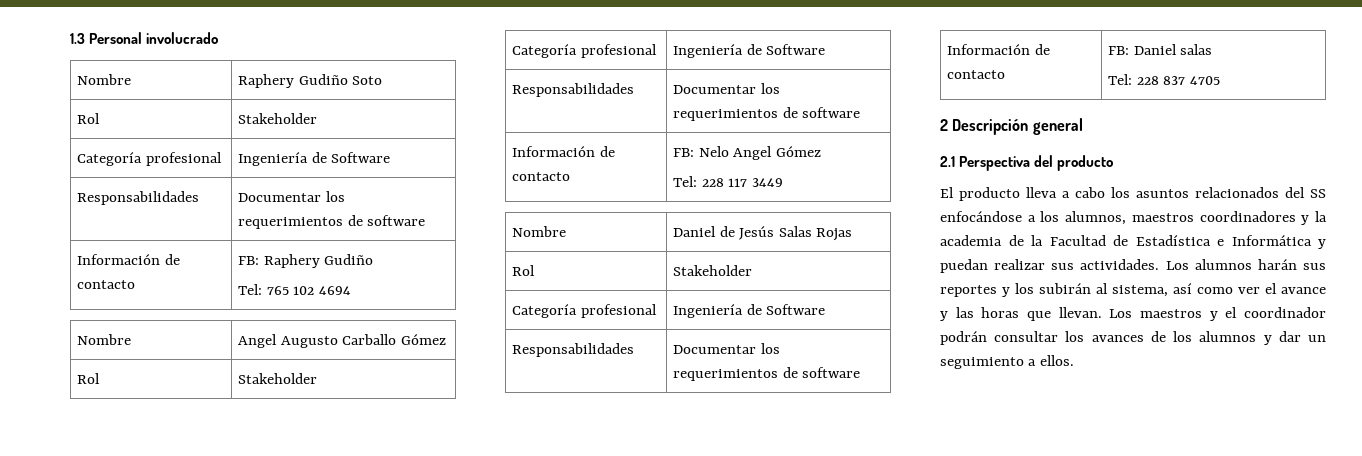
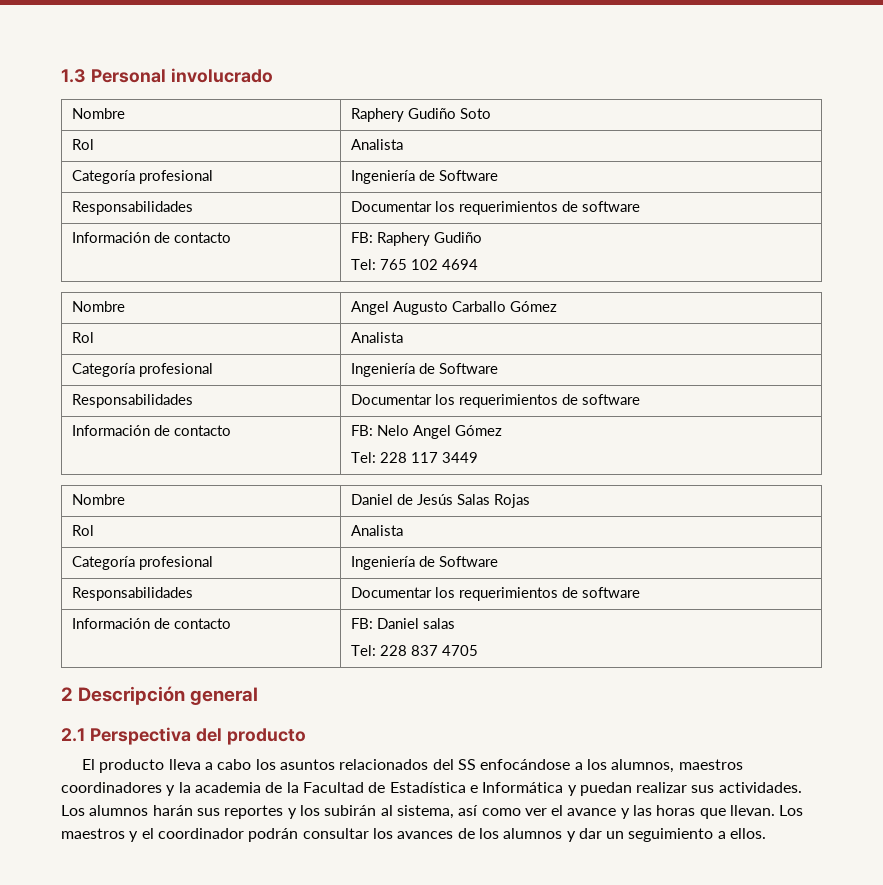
[238,113,318,124] Stakeholder -> [351,139,404,150] Analista
[238,373,318,384] Stakeholder -> [351,332,404,343] Analista
[673,265,753,276] Stakeholder -> [351,525,404,536] Analista

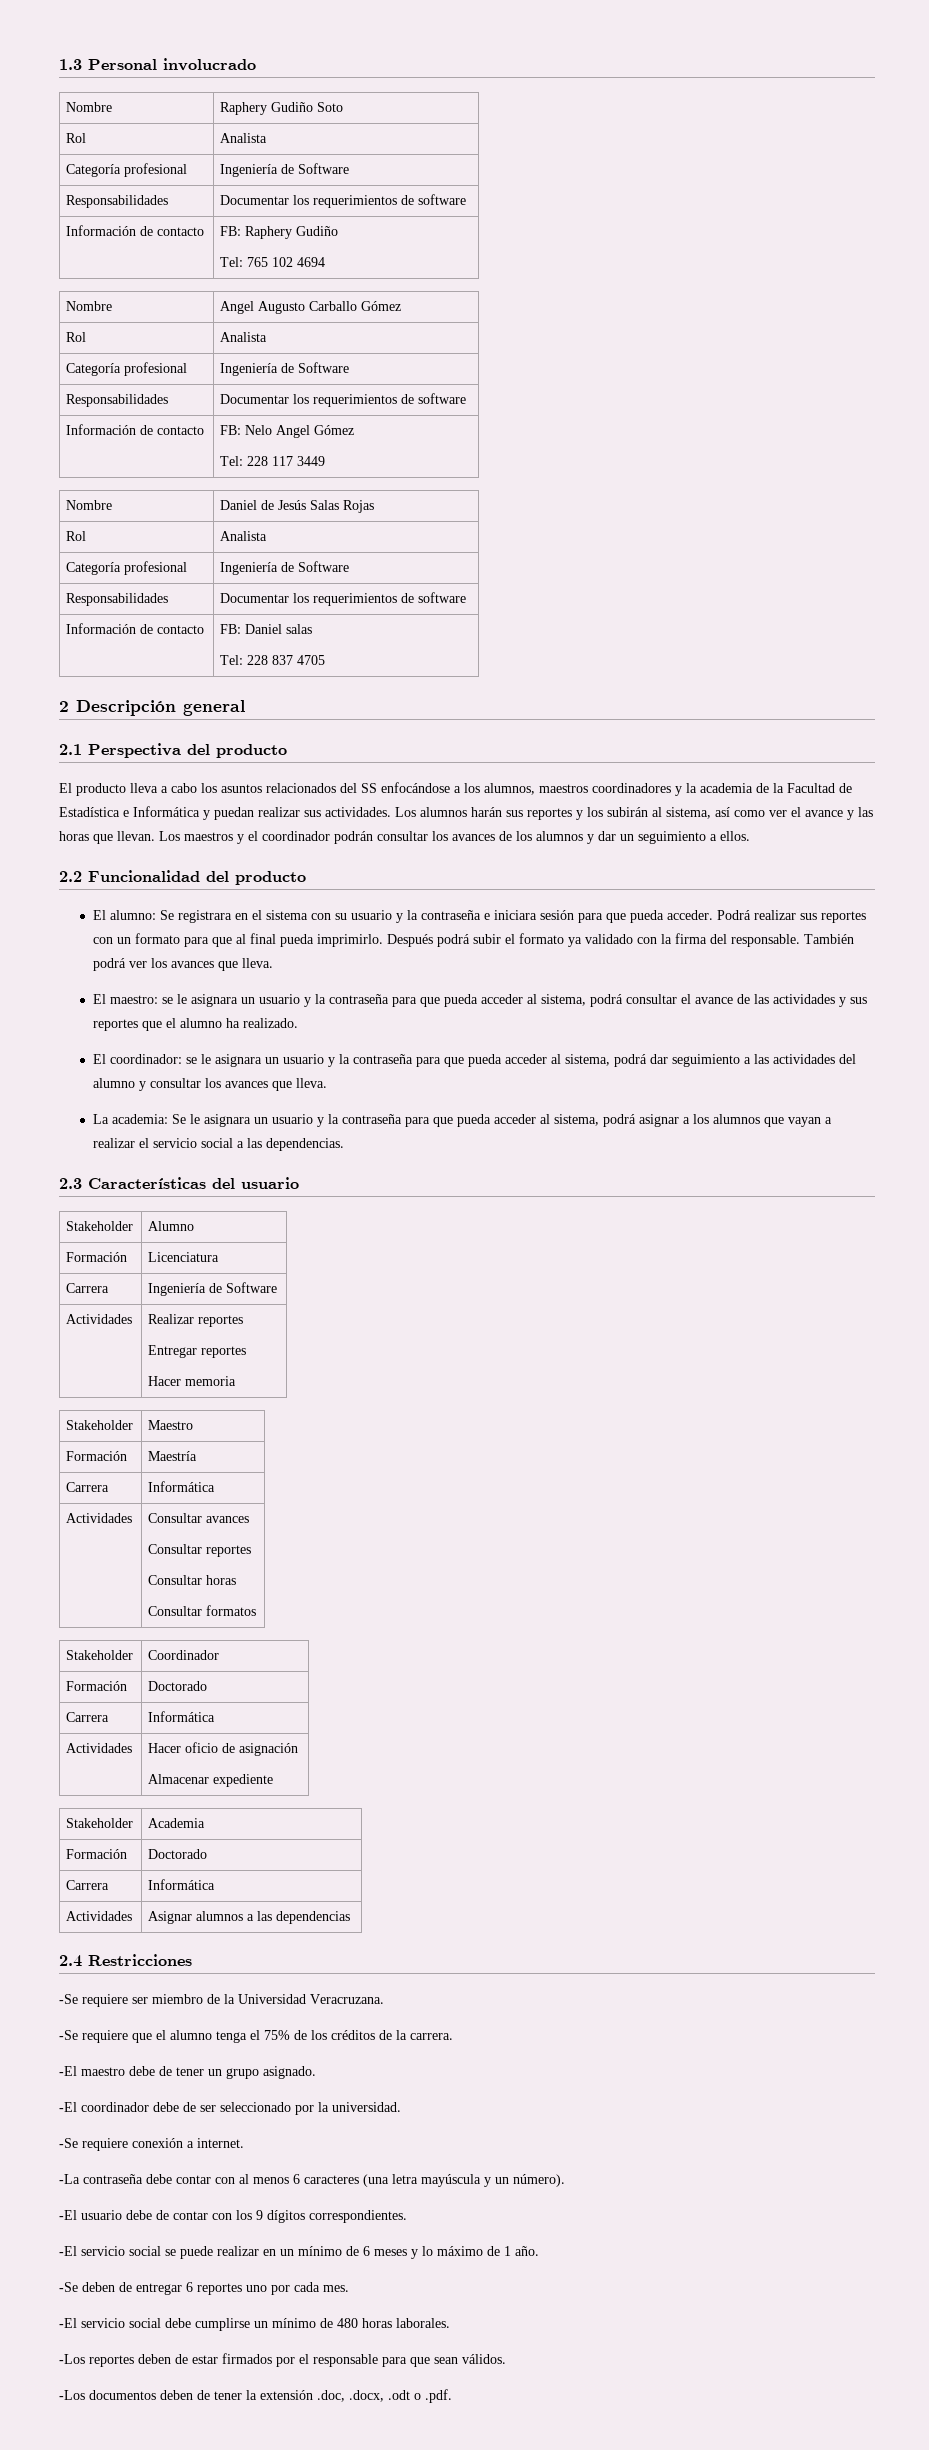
(767, 833) none -> [59,870,306,885] [92,910,866,923] [92,933,854,947] [92,958,273,971] [92,994,867,1007] [92,1018,298,1031] [92,1054,856,1067] [92,1078,327,1091] [92,1114,832,1127] [92,1138,344,1151] [59,1177,299,1189] [66,1221,134,1231] [148,1221,195,1231] [66,1252,128,1262] [148,1252,220,1262] [66,1283,110,1293] [148,1282,278,1296] [66,1314,133,1324] [148,1314,244,1327] [148,1345,247,1358] [148,1376,237,1386] [66,1420,134,1430] [148,1420,194,1430] [66,1451,128,1461] [148,1451,198,1461] [66,1482,110,1492] [148,1481,216,1492] [66,1513,133,1523] [148,1513,250,1523] [148,1544,252,1557] [148,1575,237,1585] [148,1605,257,1616] [66,1650,134,1660] [148,1650,220,1660] [66,1681,128,1691] [148,1681,208,1691] [66,1712,110,1722] [148,1711,216,1722] [66,1743,133,1753] [148,1742,299,1756] [148,1774,274,1787] [66,1818,134,1828] [148,1818,206,1828] [66,1849,128,1859] [148,1849,208,1859] [66,1880,110,1890] [148,1879,216,1890] [66,1911,133,1921] [148,1911,351,1924] [59,1954,192,1967] [59,1994,384,2007] [59,2030,453,2043] [59,2066,316,2079] [59,2102,401,2115] [59,2138,244,2151] [59,2174,565,2187] [59,2210,407,2223] [59,2246,539,2259] [59,2282,349,2295] [59,2318,450,2331] [59,2353,506,2367] [59,2389,452,2403] // 2.2 Funcionalidad del producto // El alumno: Se registrara en el sistema con su usuario y la contraseña e iniciara sesión para que pueda acceder. Podrá realizar sus reportes con un formato para que al final pueda imprimirlo. Después podrá subir el formato ya validado con la firma del responsable. También podrá ver los avances que lleva. // El maestro: se le asignara un usuario y la contraseña para que pueda acceder al sistema, podrá consultar el avance de las actividades y sus reportes que el alumno ha realizado. // El coordinador: se le asignara un usuario y la contraseña para que pueda acceder al sistema, podrá dar seguimiento a las actividades del alumno y consultar los avances que lleva. // La academia: Se le asignara un usuario y la contraseña para que pueda acceder al sistema, podrá asignar a los alumnos que vayan a realizar el servicio social a las dependencias. // 2.3 Características del usuario // Stakeholder | Alumno // Formación | Licenciatura // Carrera | Ingeniería de Software // Actividades | Realizar reportes // Entregar reportes // Hacer memoria // Stakeholder | Maestro // Formación | Maestría // Carrera | Informática // Actividades | Consultar avances // Consultar reportes // Consultar horas // Consultar formatos // Stakeholder | Coordinador // Formación | Doctorado // Carrera | Informática // Actividades | Hacer oficio de asignación // Almacenar expediente // Stakeholder | Academia // Formación | Doctorado // Carrera | Informática // Actividades | Asignar alumnos a las dependencias // 2.4 Restricciones // -Se requiere ser miembro de la Universidad Veracruzana. // -Se requiere que el alumno tenga el 75% de los créditos de la carrera. // -El maestro debe de tener un grupo asignado. // -El coordinador debe de ser seleccionado por la universidad. // -Se requiere conexión a internet. // -La contraseña debe contar con al menos 6 caracteres (una letra mayúscula y un número). // -El usuario debe de contar con los 9 dígitos correspondientes. // -El servicio social se puede realizar en un mínimo de 6 meses y lo máximo de 1 año. // -Se deben de entregar 6 reportes uno por cada mes. // -El servicio social debe cumplirse un mínimo de 480 horas laborales. // -Los reportes deben de estar firmados por el responsable para que sean válidos. // -Los documentos deben de tener la extensión .doc, .docx, .odt o .pdf.

